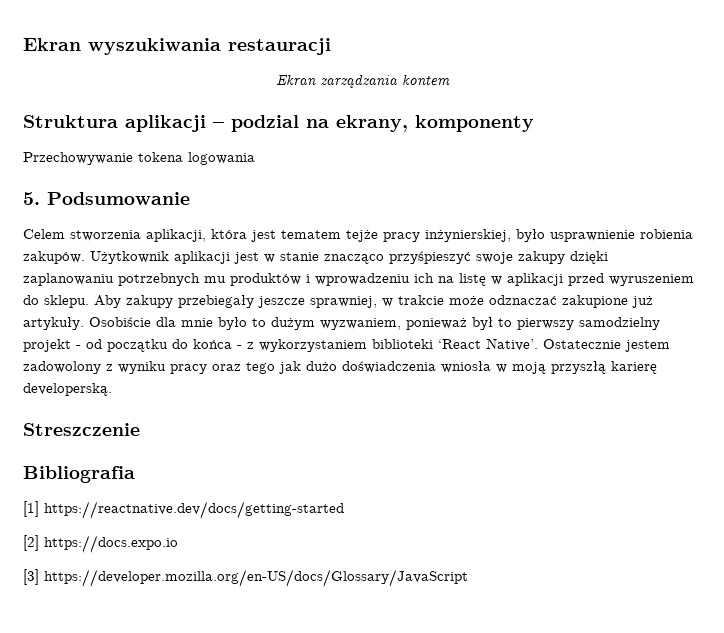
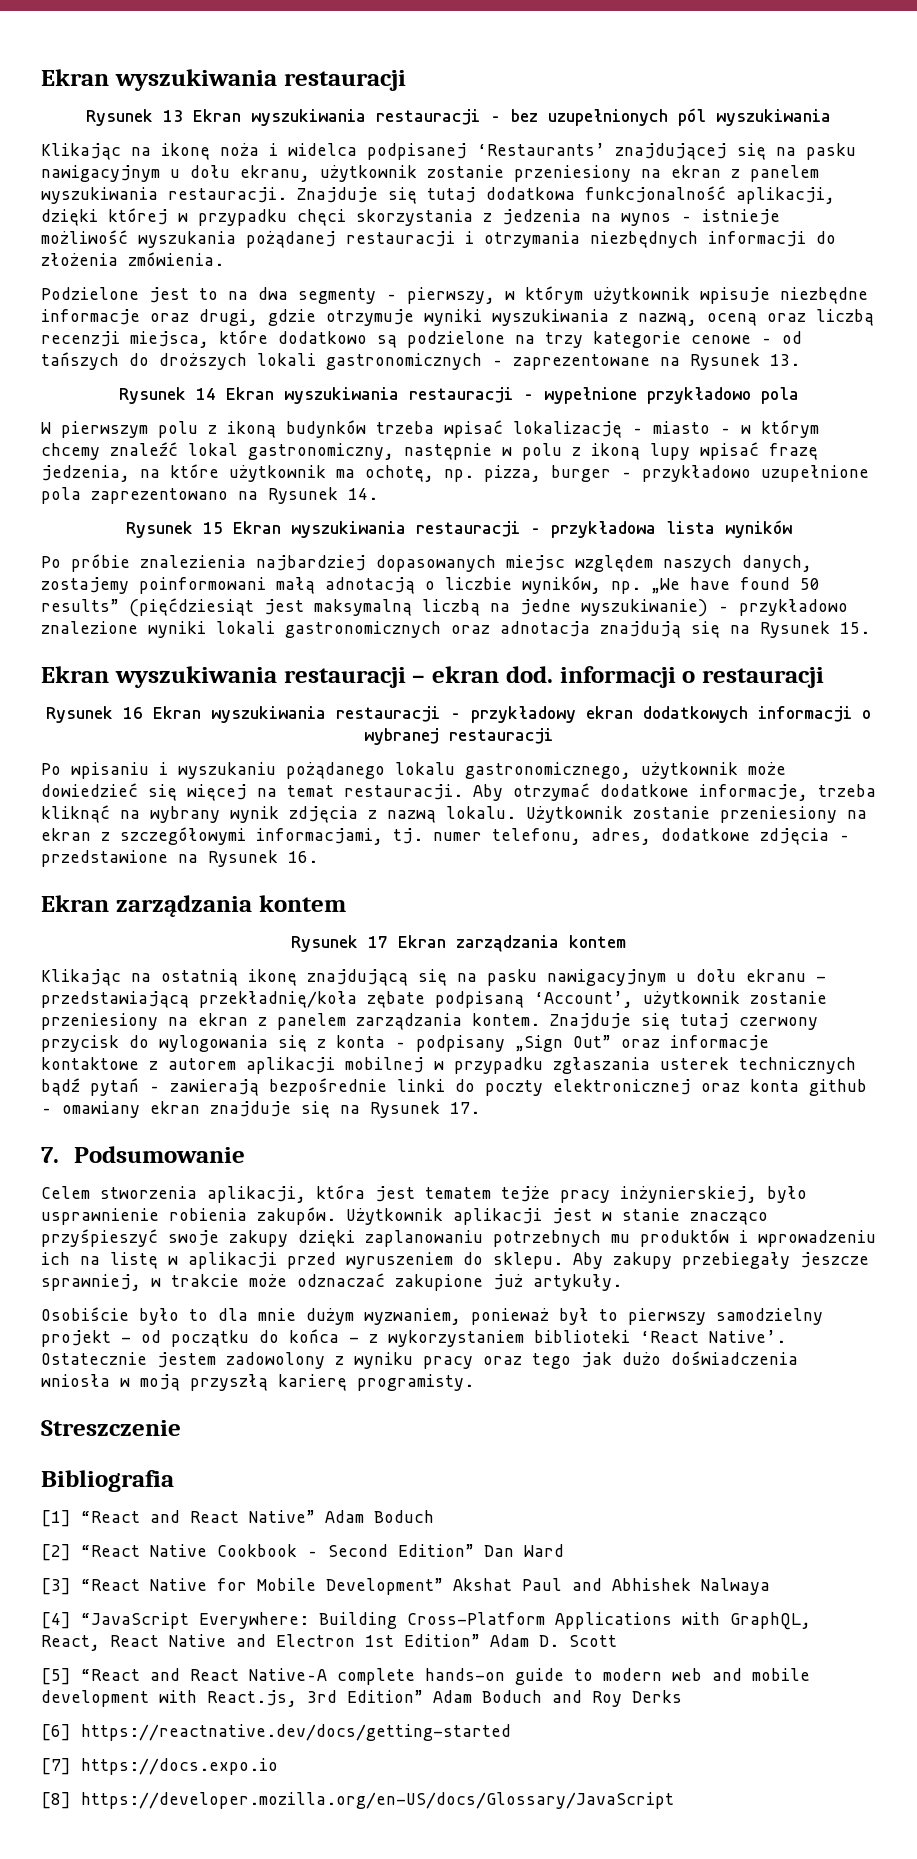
[275,74,450,88] [23,115,534,132] [23,152,255,165] [23,192,40,205] Ekran zarządzania kontem // Struktura aplikacji – podzial na ekrany, komponenty // Przechowywanie tokena logowania // 5. -> [86,108,831,126] [41,143,856,161] [41,165,819,182] [41,186,835,205] [41,208,780,227] [41,230,836,249] [41,252,224,266] [41,286,868,305] [41,309,874,327] [41,330,802,349] [41,352,800,370] [118,387,799,404] [41,420,819,439] [41,442,818,461] [41,464,869,483] [41,487,378,504] [125,520,792,538] [41,554,812,573] [41,576,820,595] [41,598,848,617] [41,621,870,639] [41,666,824,688] [46,706,871,723] [364,728,553,745] [41,762,786,780] [41,783,876,802] [41,805,867,824] [41,827,850,846] [41,850,318,867] [41,895,346,917] [291,935,626,952] [41,969,826,987] [41,991,827,1009] [41,1013,818,1031] [41,1035,769,1053] [41,1057,856,1074] [41,1078,867,1097] [41,1101,480,1119] [41,1147,59,1163] Rysunek 13 Ekran wyszukiwania restauracji – bez uzupełnionych pól wyszukiwania // Klikając na ikonę noża i widelca podpisanej ‘Restaurants’ znajdującej się na pasku nawigacyjnym u dołu ekranu, użytkownik zostanie przeniesiony na ekran z panelem wyszukiwania restauracji. Znajduje się tutaj dodatkowa funkcjonalność aplikacji, dzięki której w przypadku chęci skorzystania z jedzenia na wynos – istnieje możliwość wyszukania pożądanej restauracji i otrzymania niezbędnych informacji do złożenia zmówienia. // Podzielone jest to na dwa segmenty – pierwszy, w którym użytkownik wpisuje niezbędne informacje oraz drugi, gdzie otrzymuje wyniki wyszukiwania z nazwą, oceną oraz liczbą recenzji miejsca, które dodatkowo są podzielone na trzy kategorie cenowe – od tańszych do droższych lokali gastronomicznych – zaprezentowane na Rysunek 13. // Rysunek 14 Ekran wyszukiwania restauracji – wypełnione przykładowo pola // W pierwszym polu z ikoną budynków trzeba wpisać lokalizację – miasto – w którym chcemy znaleźć lokal gastronomiczny, następnie w polu z ikoną lupy wpisać frazę jedzenia, na które użytkownik ma ochotę, np. pizza, burger – przykładowo uzupełnione pola zaprezentowano na Rysunek 14. // Rysunek 15 Ekran wyszukiwania restauracji – przykładowa lista wyników // Po próbie znalezienia najbardziej dopasowanych miejsc względem naszych danych, zostajemy poinformowani małą adnotacją o liczbie wyników, np. „We have found 50 results” (pięćdziesiąt jest maksymalną liczbą na jedne wyszukiwanie) – przykładowo znalezione wyniki lokali gastronomicznych oraz adnotacja znajdują się na Rysunek 15. // Ekran wyszukiwania restauracji – ekran dod. informacji o restauracji // Rysunek 16 Ekran wyszukiwania restauracji – przykładowy ekran dodatkowych informacji o wybranej restauracji // Po wpisaniu i wyszukaniu pożądanego lokalu gastronomicznego, użytkownik może dowiedzieć się więcej na temat restauracji. Aby otrzymać dodatkowe informacje, trzeba kliknąć na wybrany wynik zdjęcia z nazwą lokalu. Użytkownik zostanie przeniesiony na ekran z szczegółowymi informacjami, tj. numer telefonu, adres, dodatkowe zdjęcia – przedstawione na Rysunek 16. // Ekran zarządzania kontem // Rysunek 17 Ekran zarządzania kontem // Klikając na ostatnią ikonę znajdującą się na pasku nawigacyjnym u dołu ekranu - przedstawiającą przekładnię/koła zębate podpisaną ‘Account’, użytkownik zostanie przeniesiony na ekran z panelem zarządzania kontem. Znajduje się tutaj czerwony przycisk do wylogowania się z konta – podpisany „Sign Out” oraz informacje kontaktowe z autorem aplikacji mobilnej w przypadku zgłaszania usterek technicznych bądź pytań – zawierają bezpośrednie linki do poczty elektronicznej oraz konta github – omawiany ekran znajduje się na Rysunek 17. // 7.
[89,317,266,330] Osobiście dla mnie było to -> [41,1307,296,1325] // Osobiście było to dla mnie
[23,383,112,396] developerską. -> [357,1374,474,1391] programisty.
(39, 509) none -> [81,1510,434,1523] [41,1544,564,1561] [41,1578,770,1595] [41,1612,811,1630] [41,1634,617,1651] [41,1668,810,1685] [41,1690,682,1707] [41,1724,71,1741] “React and React Native” Adam Boduch // [2] “React Native Cookbook – Second Edition” Dan Ward // [3] “React Native for Mobile Development” Akshat Paul and Abhishek Nalwaya // [4] “JavaScript Everywhere: Building Cross-Platform Applications with GraphQL, React, React Native and Electron 1st Edition” Adam D. Scott // [5] “React and React Native–A complete hands-on guide to modern web and mobile development with React.js, 3rd Edition” Adam Boduch and Roy Derks // [6]
[23,535,39,551] [2] -> [41,1758,71,1775] [7]
[23,569,39,585] [3] -> [41,1792,71,1809] [8]

